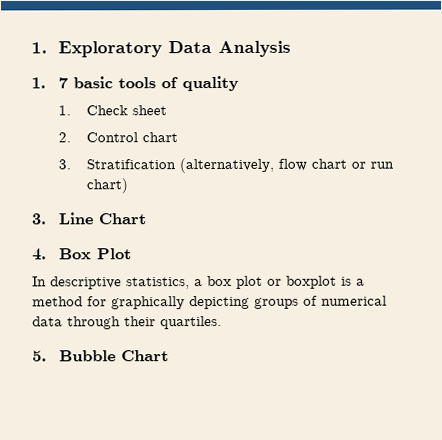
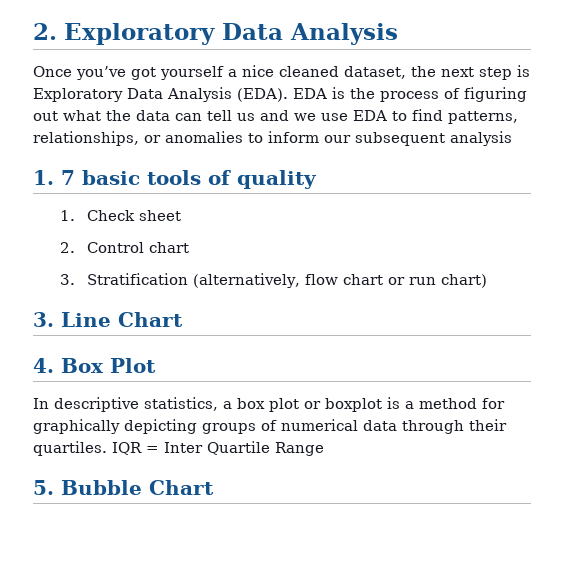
[31,40,292,58] 1. Exploratory Data Analysis -> [33,23,399,45] [33,65,530,80] [33,87,527,102] [33,109,518,124] [33,131,512,146] 2. Exploratory Data Analysis // Once you’ve got yourself a nice cleaned dataset, the next step is Exploratory Data Analysis (EDA). EDA is the process of figuring out what the data can tell us and we use EDA to find patterns, relationships, or anomalies to inform our subsequent analysis
(222, 322) none -> [112,441,324,456] IQR = Inter Quartile Range

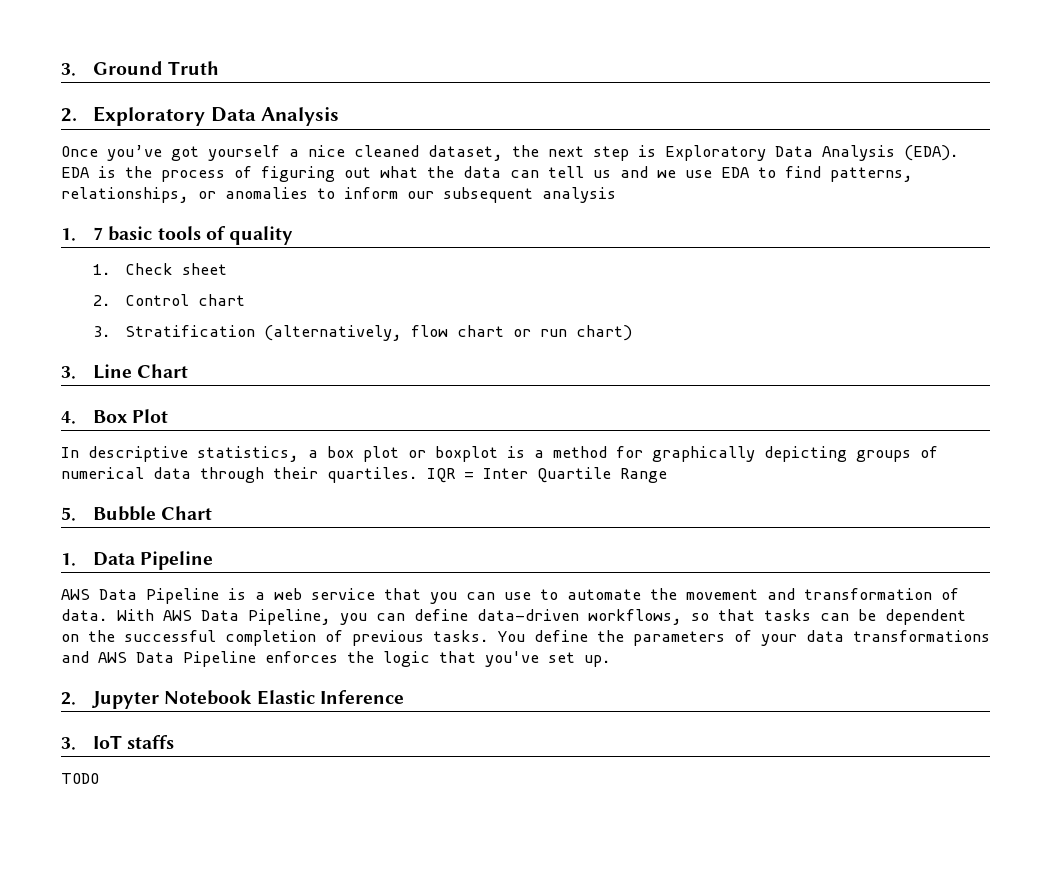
(33, 31) none -> [61,61,220,76] 3. Ground Truth //
(215, 487) none -> [61,551,214,570] [61,588,959,604] [61,609,966,625] [61,630,990,646] [61,651,611,667] [61,690,404,709] [61,735,175,750] [61,773,99,784] // 1. Data Pipeline // AWS Data Pipeline is a web service that you can use to automate the movement and transformation of data. With AWS Data Pipeline, you can define data-driven workflows, so that tasks can be dependent on the successful completion of previous tasks. You define the parameters of your data transformations and AWS Data Pipeline enforces the logic that you've set up. // 2. Jupyter Notebook Elastic Inference // 3. IoT staffs // TODO

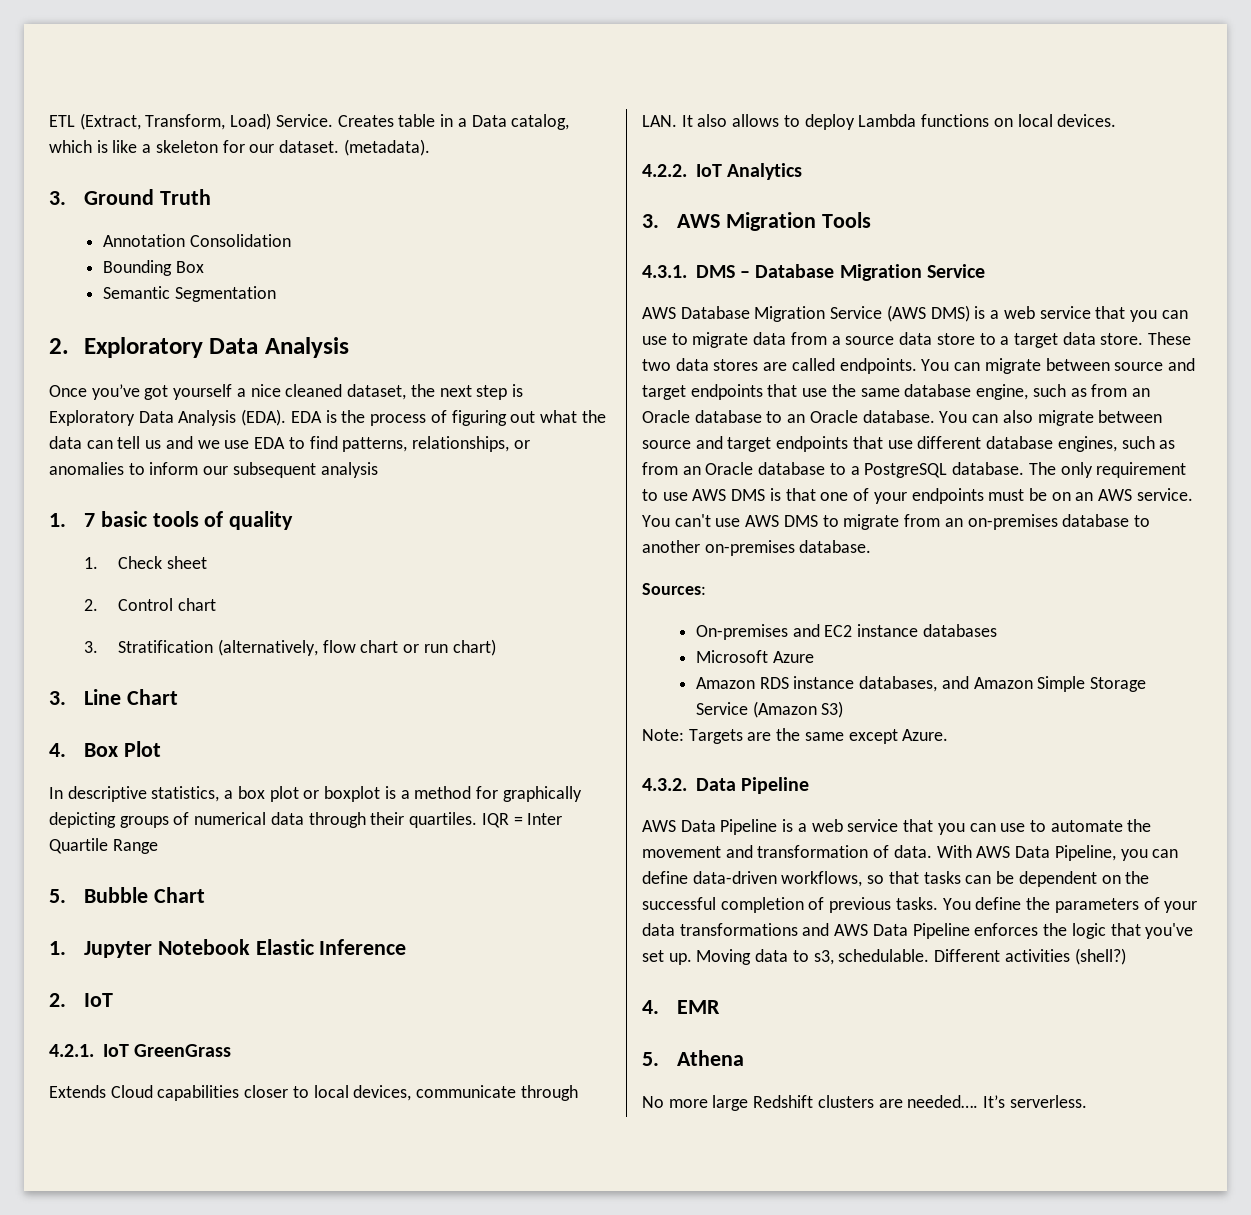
[61,61,220,76] 3. Ground Truth -> [49,113,570,130] [49,139,430,156] [49,189,211,205] [102,234,291,247] [102,260,204,276] [102,286,276,302] ETL (Extract, Transform, Load) Service. Creates table in a Data catalog, which is like a skeleton for our dataset. (metadata). // 3. Ground Truth // Annotation Consolidation // Bounding Box // Semantic Segmentation
(76, 559) none -> [83,939,407,958] [49,993,113,1007] [49,1044,232,1057] [49,1085,578,1101] [642,114,1117,130] [642,163,803,180] [642,212,871,231] [642,264,985,281] [642,305,1188,322] [642,332,1192,348] [642,358,1195,374] [642,384,1150,400] [642,410,1163,426] [642,436,1176,452] [642,462,1187,478] [642,488,1193,504] [642,514,1150,530] [642,540,872,556] [642,583,706,595] [695,624,997,640] [695,650,814,663] [695,676,1146,692] [695,701,844,718] [642,728,949,744] [642,778,687,791] Jupyter Notebook Elastic Inference // 2. IoT // 4.2.1. IoT GreenGrass // Extends Cloud capabilities closer to local devices, communicate through LAN. It also allows to deploy Lambda functions on local devices. // 4.2.2. IoT Analytics // 3. AWS Migration Tools // 4.3.1. DMS – Database Migration Service // AWS Database Migration Service (AWS DMS) is a web service that you can use to migrate data from a source data store to a target data store. These two data stores are called endpoints. You can migrate between source and target endpoints that use the same database engine, such as from an Oracle database to an Oracle database. You can also migrate between source and target endpoints that use different database engines, such as from an Oracle database to a PostgreSQL database. The only requirement to use AWS DMS is that one of your endpoints must be on an AWS service. You can't use AWS DMS to migrate from an on-premises database to another on-premises database. // Sources: // On-premises and EC2 instance databases // Microsoft Azure // Amazon RDS instance databases, and Amazon Simple Storage Service (Amazon S3) // Note: Targets are the same except Azure. // 4.3.2.
[61,690,404,709] [61,735,175,750] [61,773,99,784] // 2. Jupyter Notebook Elastic Inference // 3. IoT staffs // TODO -> [696,948,1126,965] [642,1000,720,1014] [642,1050,744,1066] [642,1095,1087,1111] Moving data to s3, schedulable. Different activities (shell?) // 4. EMR // 5. Athena // No more large Redshift clusters are needed…. It’s serverless.

